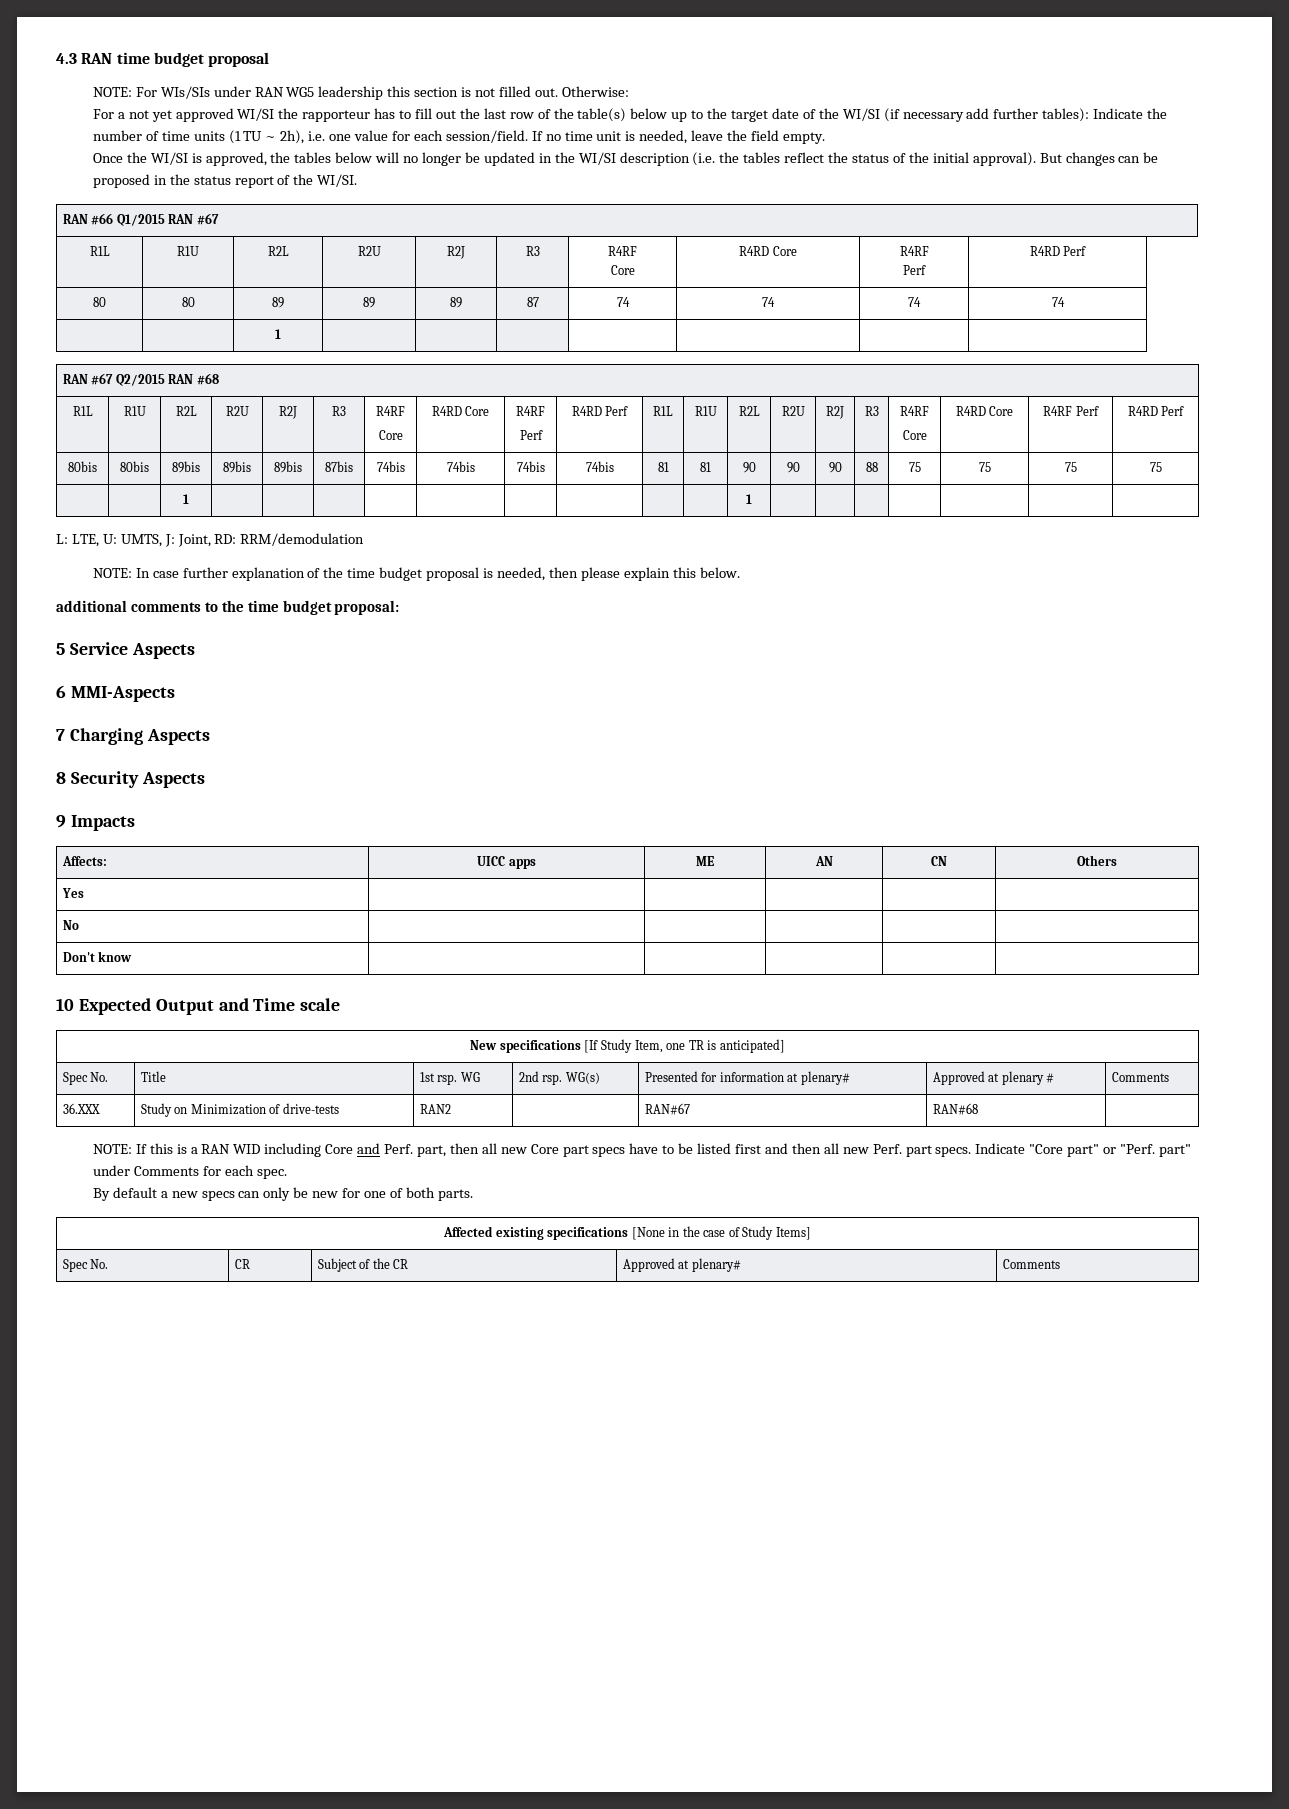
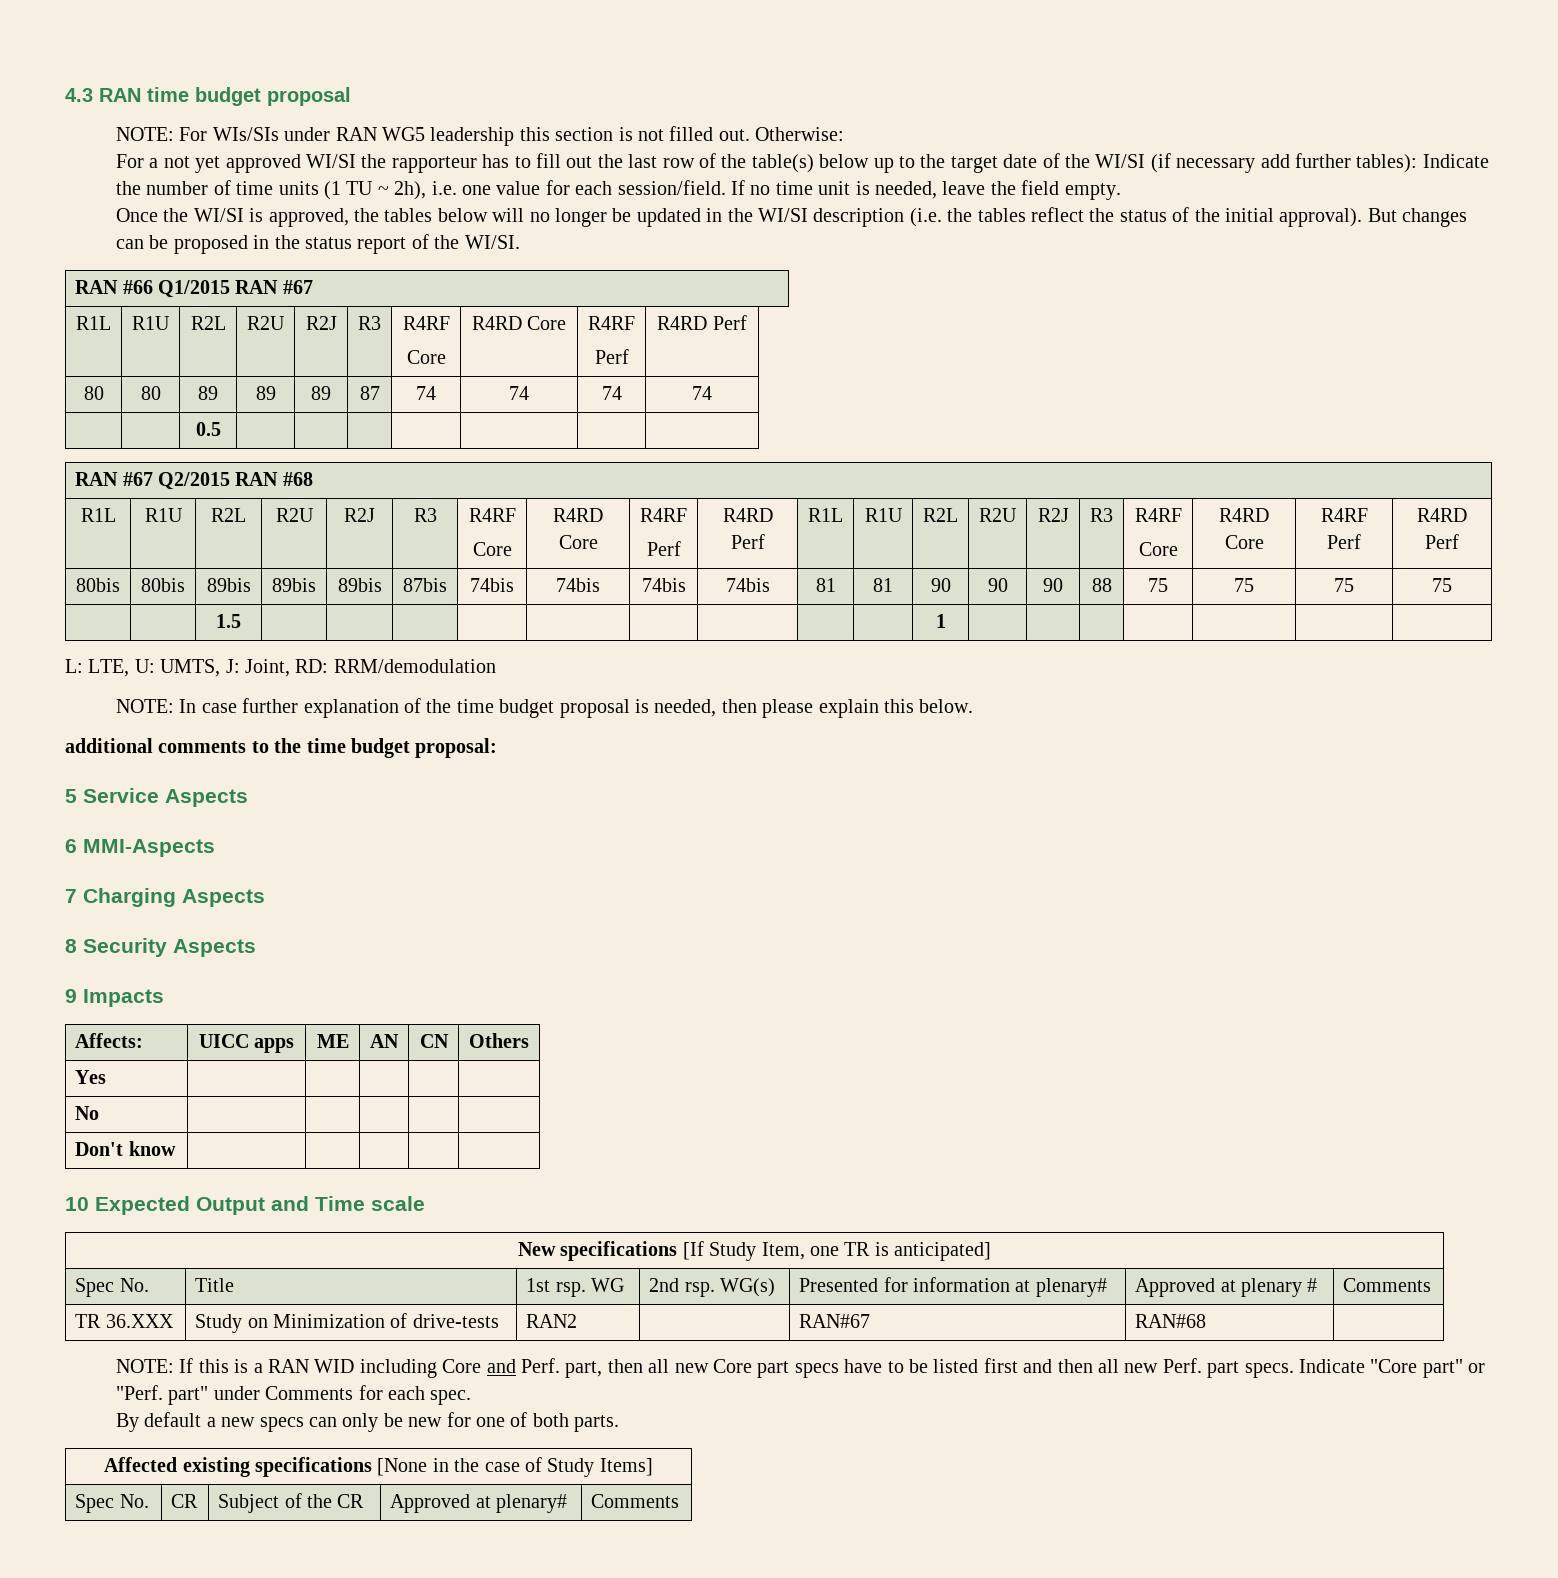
[275,329,281,339] 1 -> [195,422,221,436] 0.5
[183,494,189,504] 1 -> [216,614,241,628] 1.5
(1169, 1077) none -> [75,1314,102,1328] TR

